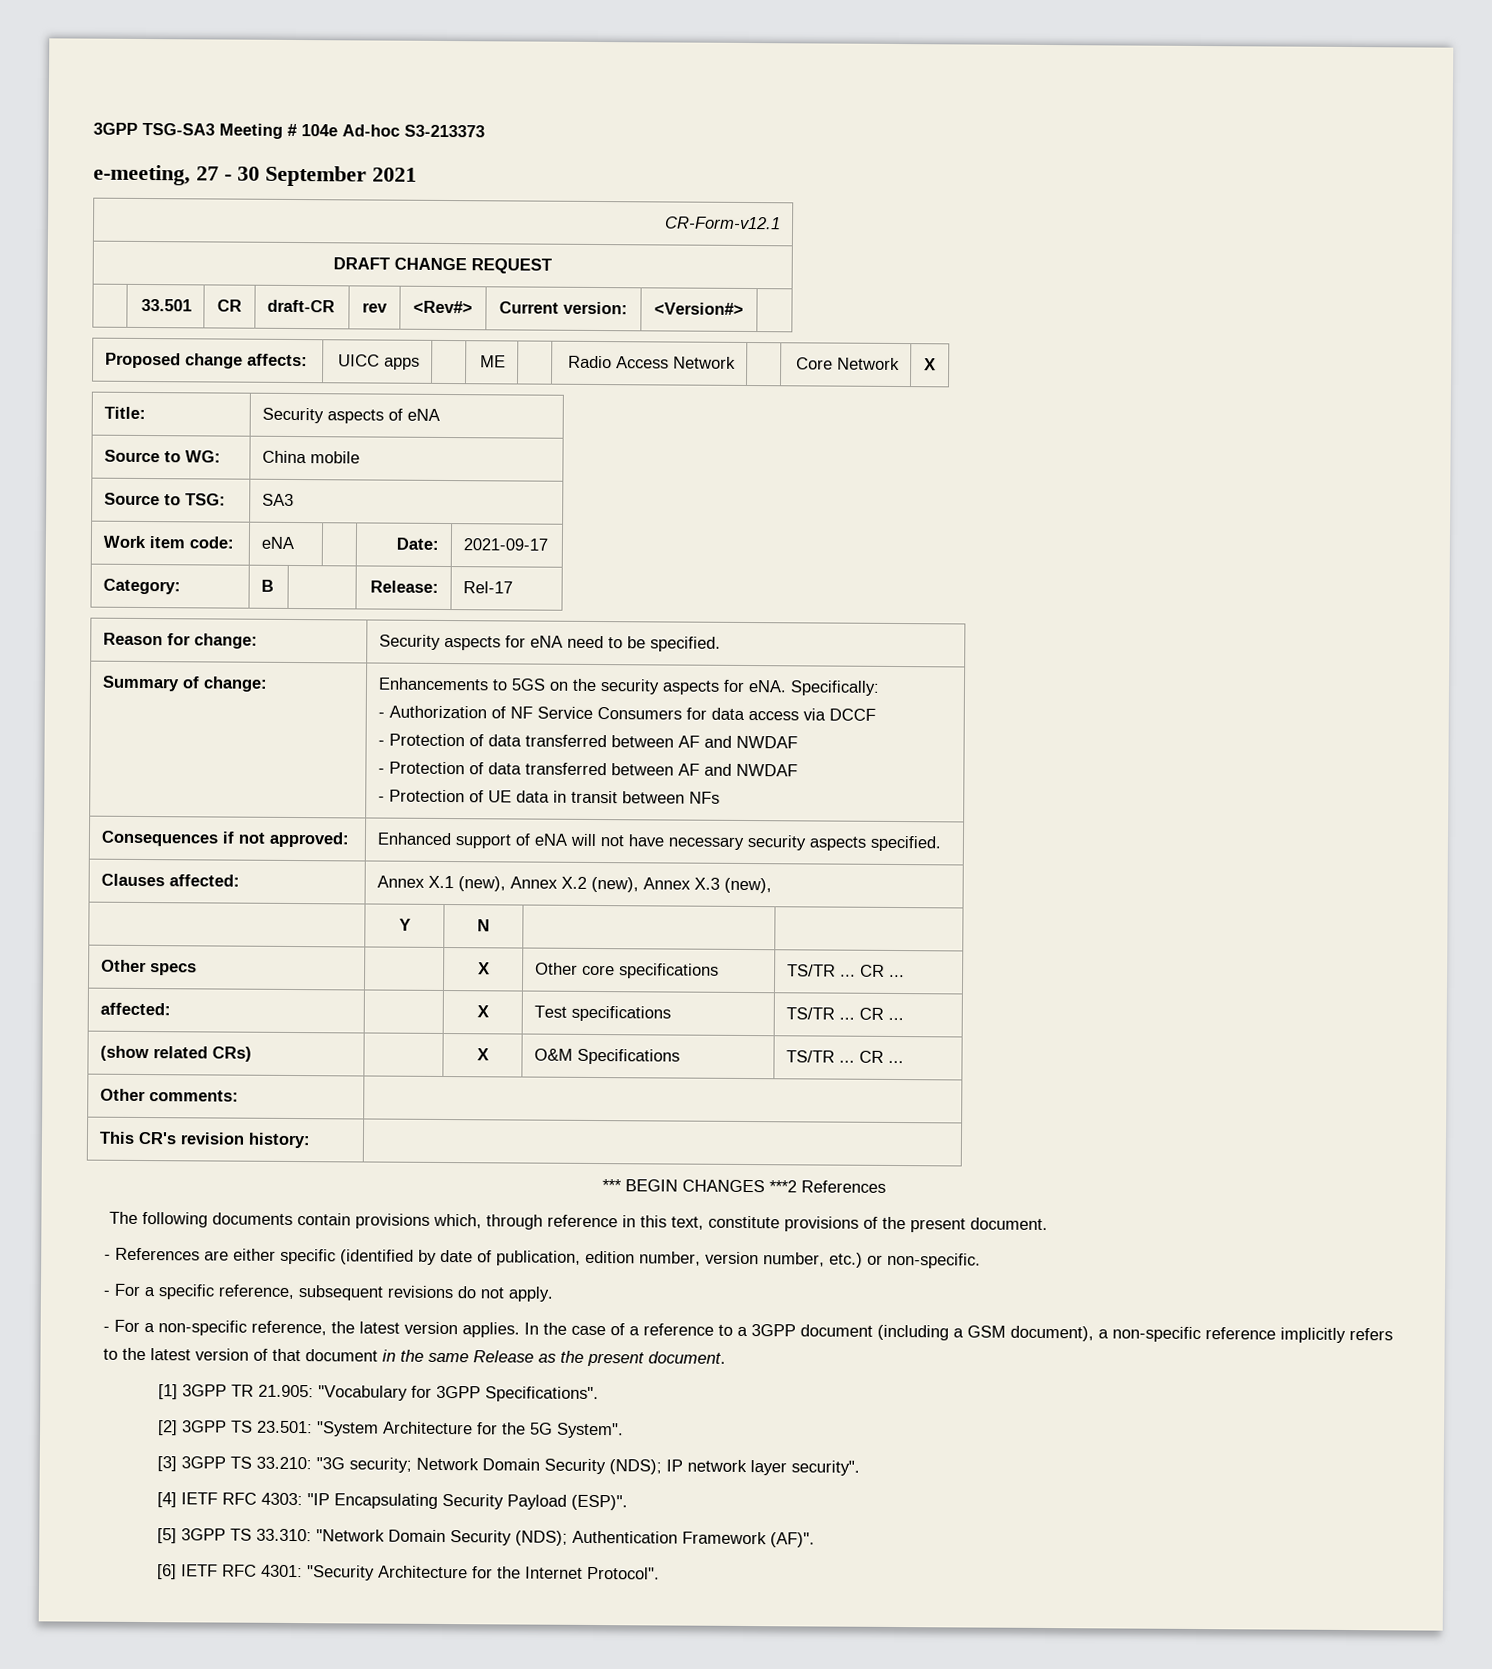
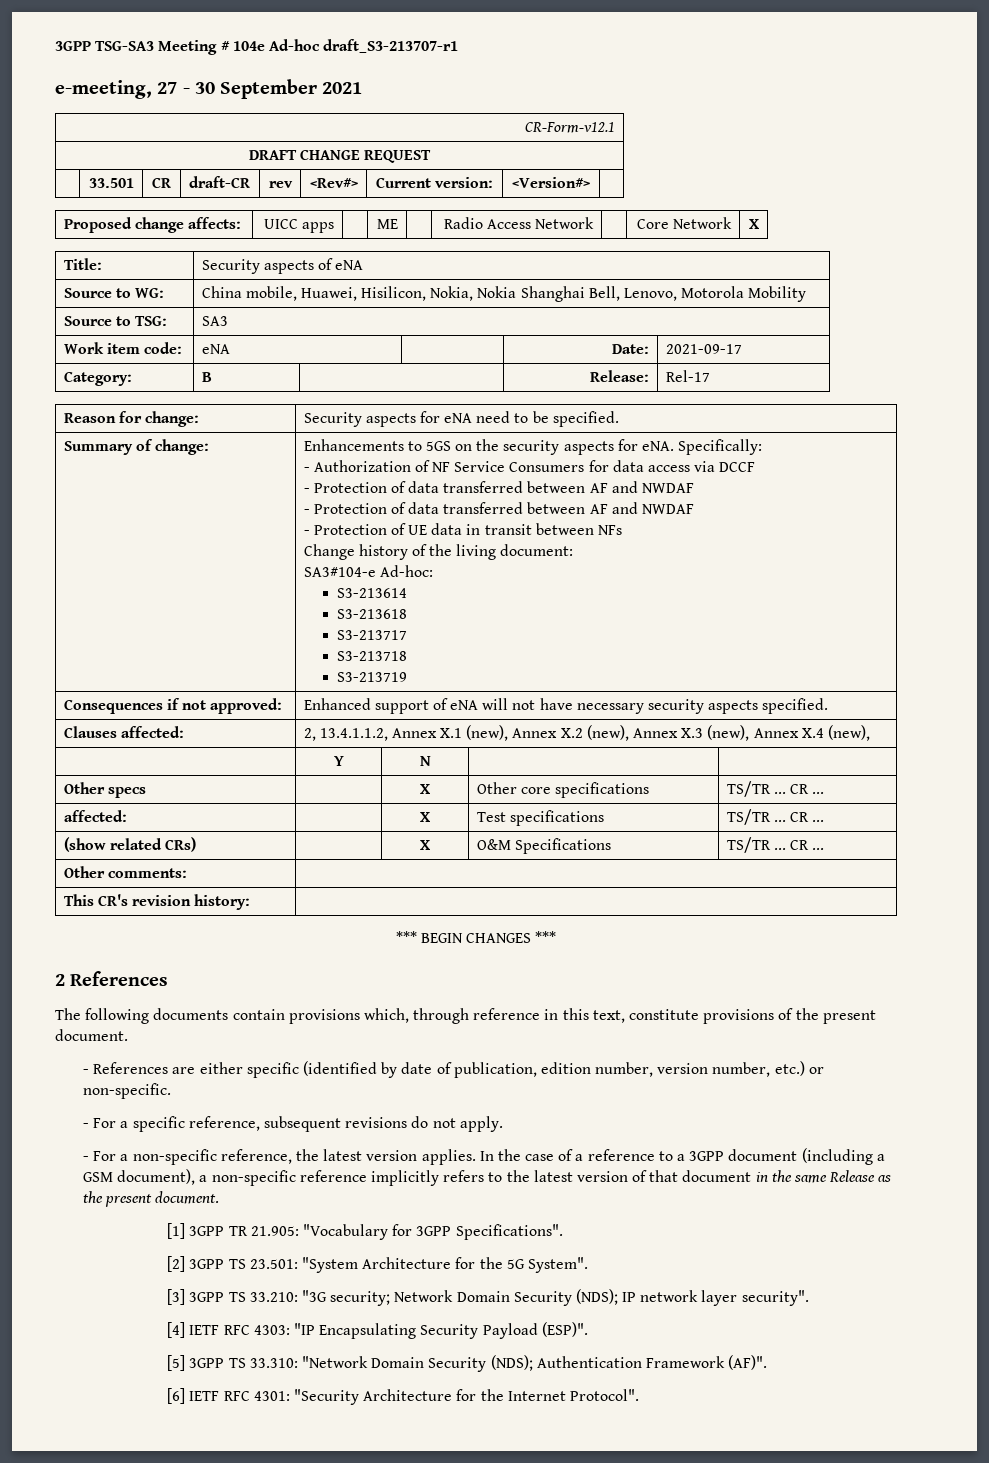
[404,124,485,138] S3-213373 -> [323,39,459,53] draft_S3-213707-r1
[309,451,360,464] mobile -> [245,286,807,302] mobile, Huawei, Hisilicon, Nokia, Nokia Shanghai Bell, Lenovo, Motorola Mobility
(720, 797) none -> [303,544,574,560] [303,565,433,577] [337,588,408,598] [337,609,408,619] [337,630,408,640] [337,651,408,661] [337,672,408,682] // Change history of the living document: // SA3#104-e Ad-hoc: // S3-213614 // S3-213618 // S3-213717 // S3-213718 // S3-213719
(240, 880) none -> [303,728,388,741] 2, 13.4.1.1.2,
(772, 885) none -> [753,725,870,741] Annex X.4 (new),
[768,1180,797,1193] ***2 -> [535,931,557,943] [55,974,65,986] *** // 2

